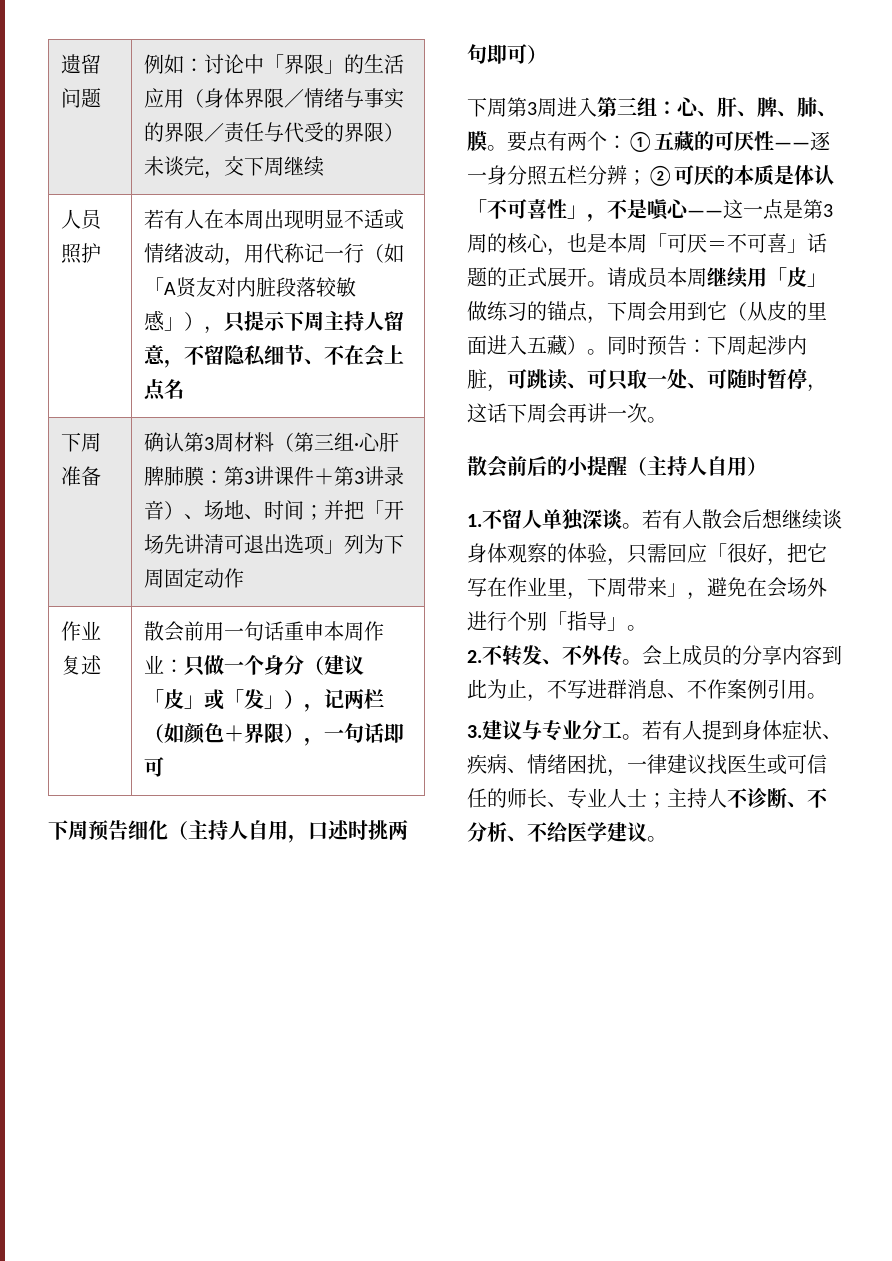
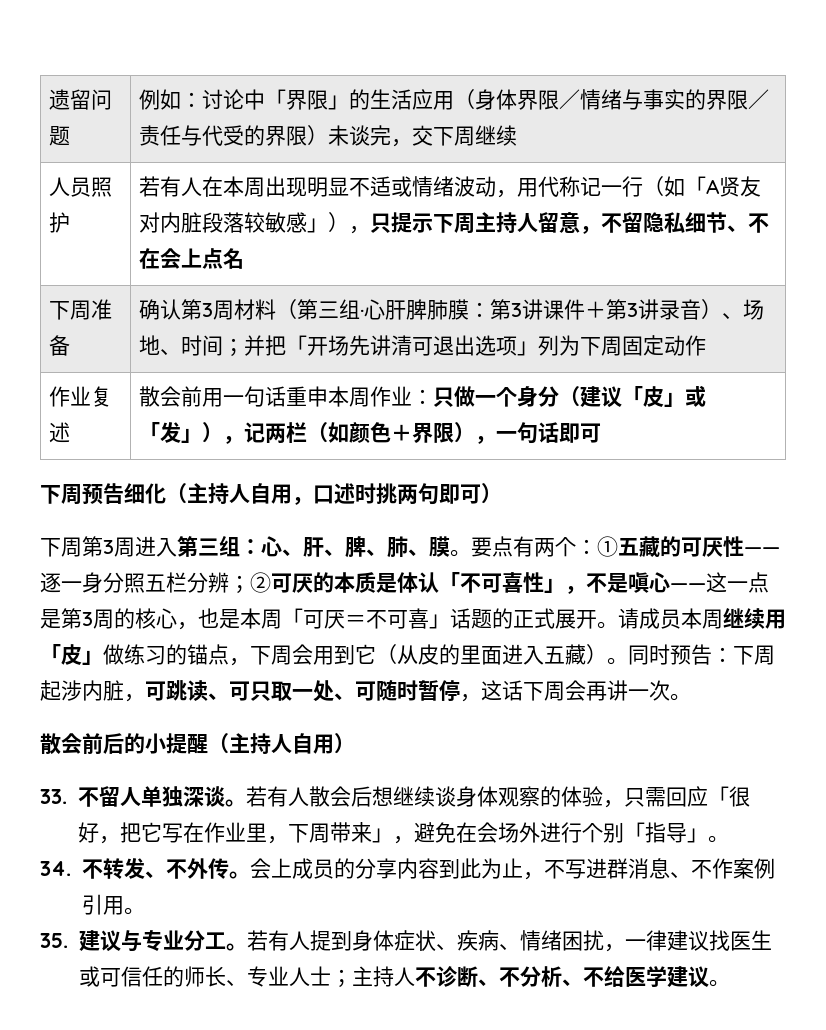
[467,514,482,527] 1. -> [40,789,67,804] 33.
[467,650,482,663] 2. -> [40,861,71,876] 34.
[467,725,482,738] 3. -> [40,933,68,948] 35.

